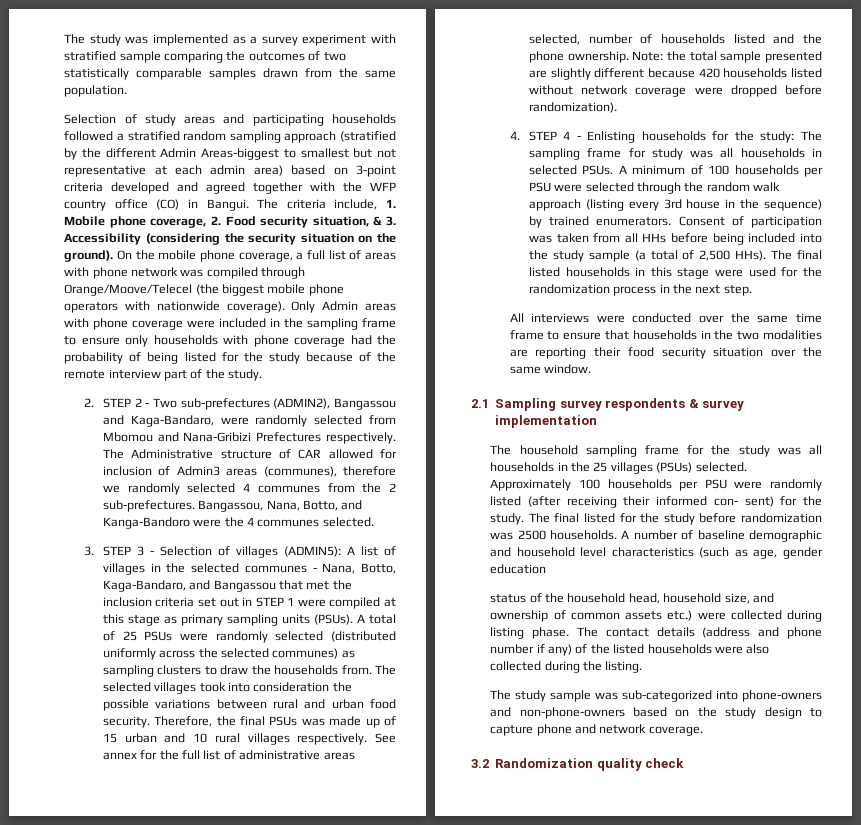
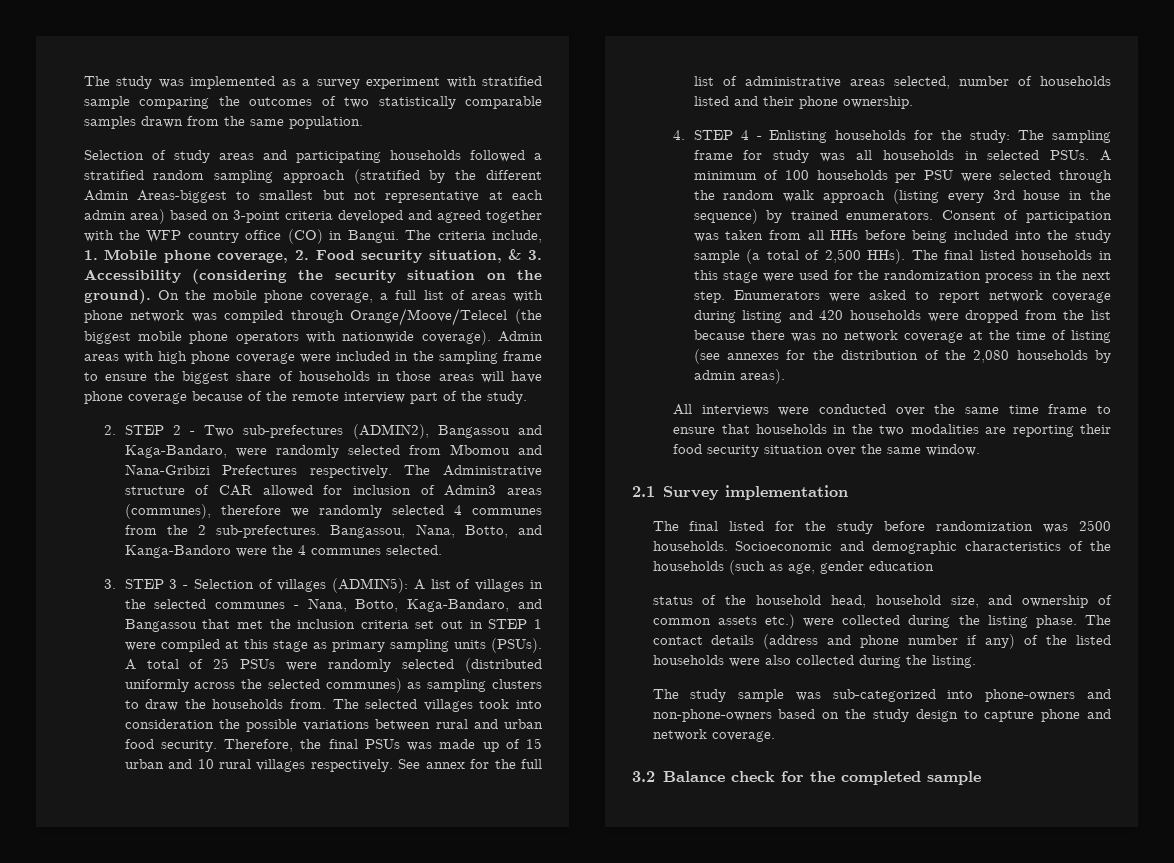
[291,301,316,313] Only -> (491, 337) none
(90, 323) none -> [158,351,188,364] high
[125,335,396,347] [64,352,300,364] only households with phone coverage had the probability of being listed for the study -> [153,371,542,384] [83,391,187,404] the biggest share of households in those areas will have phone coverage
[803,34,822,44] the -> [762,96,794,106] their
[632,51,822,63] [528,68,822,80] [528,85,822,97] [528,102,617,113] Note: the total sample presented are slightly different because 420 households listed without network coverage were dropped before randomization). -> (913, 102) none
(752, 290) none -> [733,290,1111,303] [693,310,1111,323] [693,330,1111,343] [693,349,1111,364] [693,369,785,384] Enumerators were asked to report network coverage during listing and 420 households were dropped from the list because there was no network coverage at the time of listing (see annexes for the distribution of the 2,080 households by admin areas).
[495,398,745,411] [495,415,598,428] [490,445,822,457] [490,462,747,474] [490,479,822,491] [490,496,822,508] [490,513,525,525] Sampling survey respondents & survey implementation // The household sampling frame for the study was all households in the 25 villages (PSUs) selected. Approximately 100 households per PSU were randomly listed (after receiving their informed con- sent) for the study. -> [662,485,848,500] Survey implementation //
[621,530,822,542] [490,547,694,557] A number of baseline demographic and household level characteristics -> [735,541,1111,554] [652,561,724,571] Socioeconomic and demographic characteristics of the households
(822, 616) none -> [958,615,980,625] the
[495,758,685,771] Randomization quality check -> [662,771,981,785] Balance check for the completed sample

